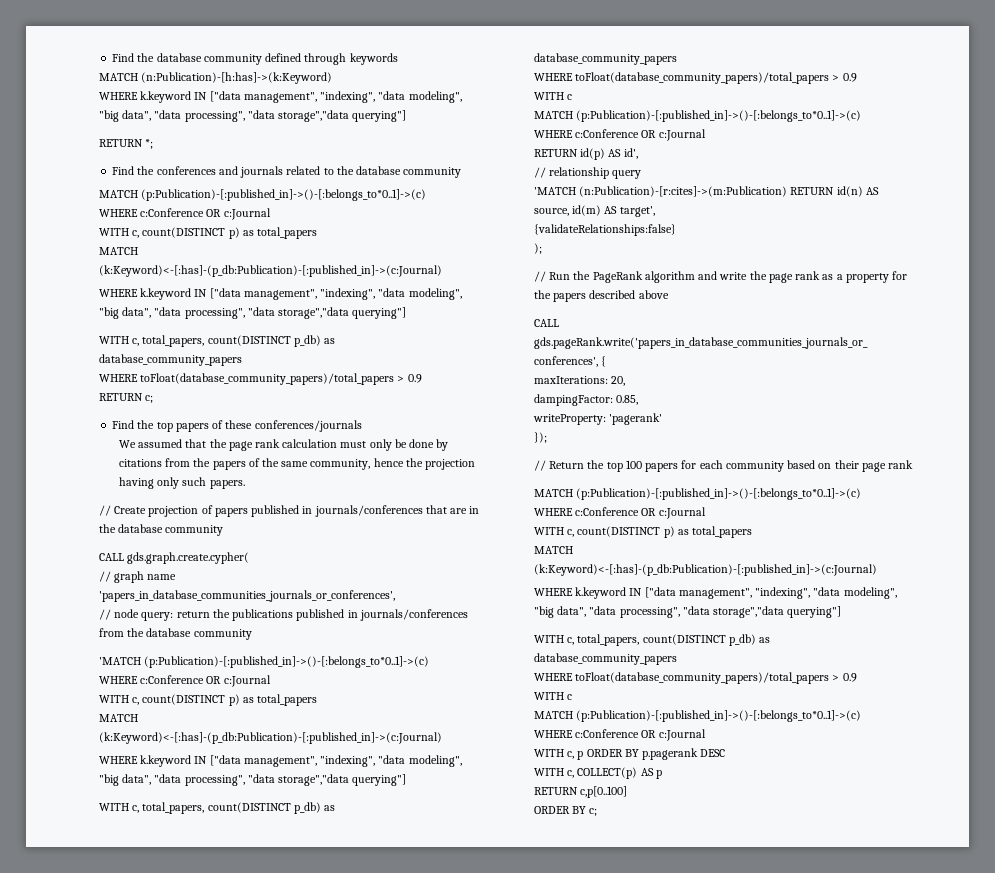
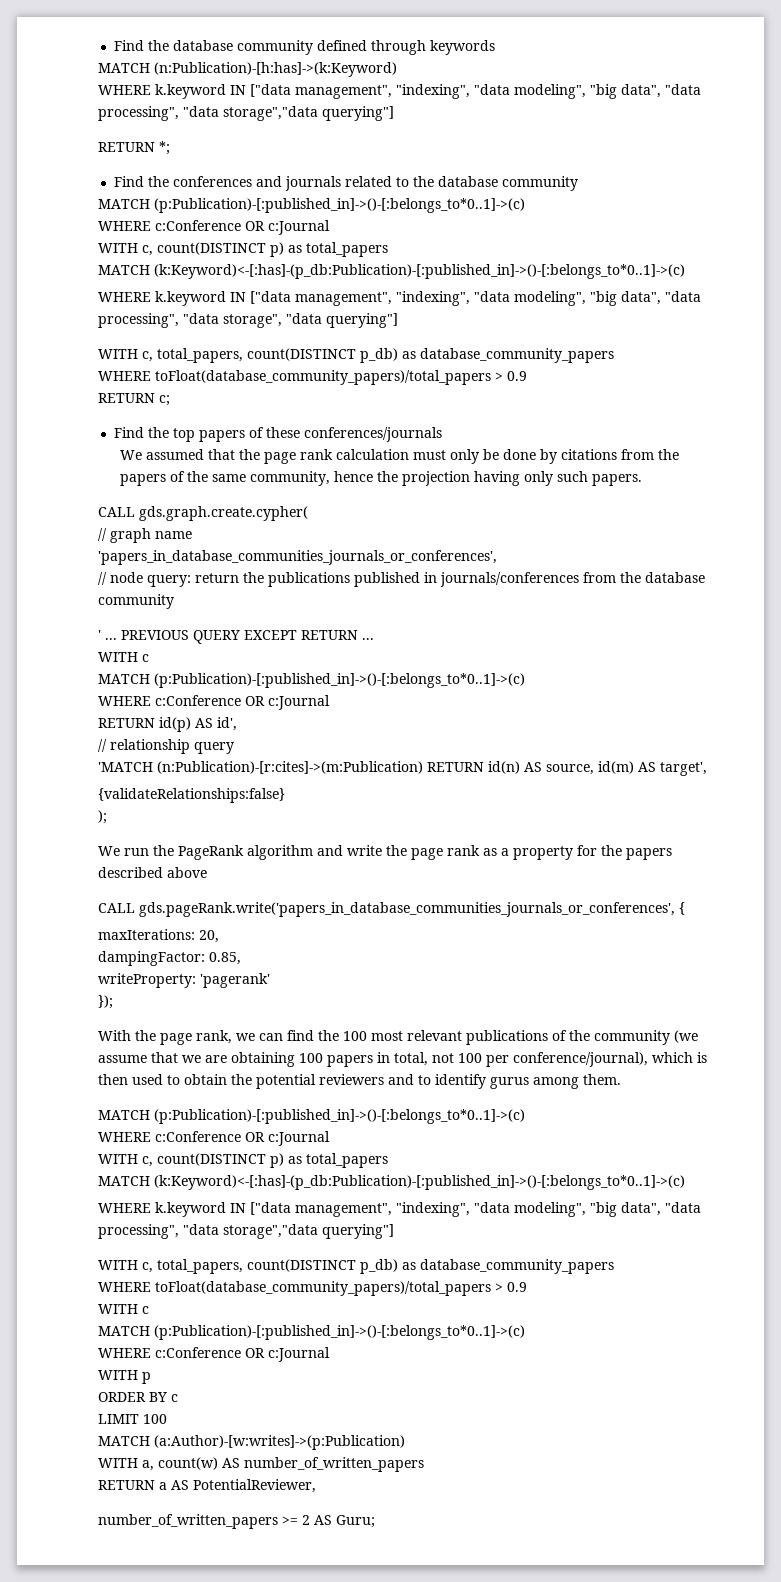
[98,265,442,277] (k:Keyword)<-[:has]-(p_db:Publication)-[:published_in]->(c:Journal) -> [154,264,686,279] (k:Keyword)<-[:has]-(p_db:Publication)-[:published_in]->()-[:belongs_to*0..1]->(c)
[278,307,350,319] storage","data -> [223,313,323,328] storage", "data
[98,505,480,517] [98,524,224,536] // // Create projection of papers published in journals/conferences that are in the database community -> (642, 480) none
[98,656,430,668] [98,675,271,687] [98,694,318,706] [98,714,138,722] [98,732,442,744] [98,755,462,767] [98,774,407,786] [98,802,336,814] [533,53,677,65] [533,72,857,84] 'MATCH (p:Publication)-[:published_in]->()-[:belongs_to*0..1]->(c) // WHERE c:Conference OR c:Journal // WITH c, count(DISTINCT p) as total_papers // MATCH (k:Keyword)<-[:has]-(p_db:Publication)-[:published_in]->(c:Journal) // WHERE k.keyword IN ["data management", "indexing", "data modeling", "big data", "data processing", "data storage","data querying"] // WITH c, total_papers, count(DISTINCT p_db) as database_community_papers // WHERE toFloat(database_community_papers)/total_papers > 0.9 -> [98,630,375,644] ' ... PREVIOUS QUERY EXCEPT RETURN ...
[533,271,571,282] // Run -> [98,846,150,856] We run
[533,460,914,472] // Return the top 100 papers for each community based on their page rank -> [98,1030,699,1045] [98,1052,708,1067] [98,1074,622,1089] With the page rank, we can find the 100 most relevant publications of the community (we assume that we are obtaining 100 papers in total, not 100 per conference/journal), which is then used to obtain the potential reviewers and to identify gurus among them.
[533,564,877,576] (k:Keyword)<-[:has]-(p_db:Publication)-[:published_in]->(c:Journal) -> [154,1175,686,1190] (k:Keyword)<-[:has]-(p_db:Publication)-[:published_in]->()-[:belongs_to*0..1]->(c)
[567,748,726,760] [533,767,662,779] [533,786,628,798] [533,806,598,816] c, p ORDER BY p.pagerank DESC // WITH c, COLLECT(p) AS p // RETURN c,p[0..100] // ORDER BY c; -> [142,1372,152,1384] [98,1392,179,1402] [98,1414,168,1424] [98,1435,406,1450] [98,1457,425,1472] [98,1479,317,1493] [98,1514,376,1529] p // ORDER BY c // LIMIT 100 // MATCH (a:Author)-[w:writes]->(p:Publication) // WITH a, count(w) AS number_of_written_papers // RETURN a AS PotentialReviewer, // number_of_written_papers >= 2 AS Guru;

